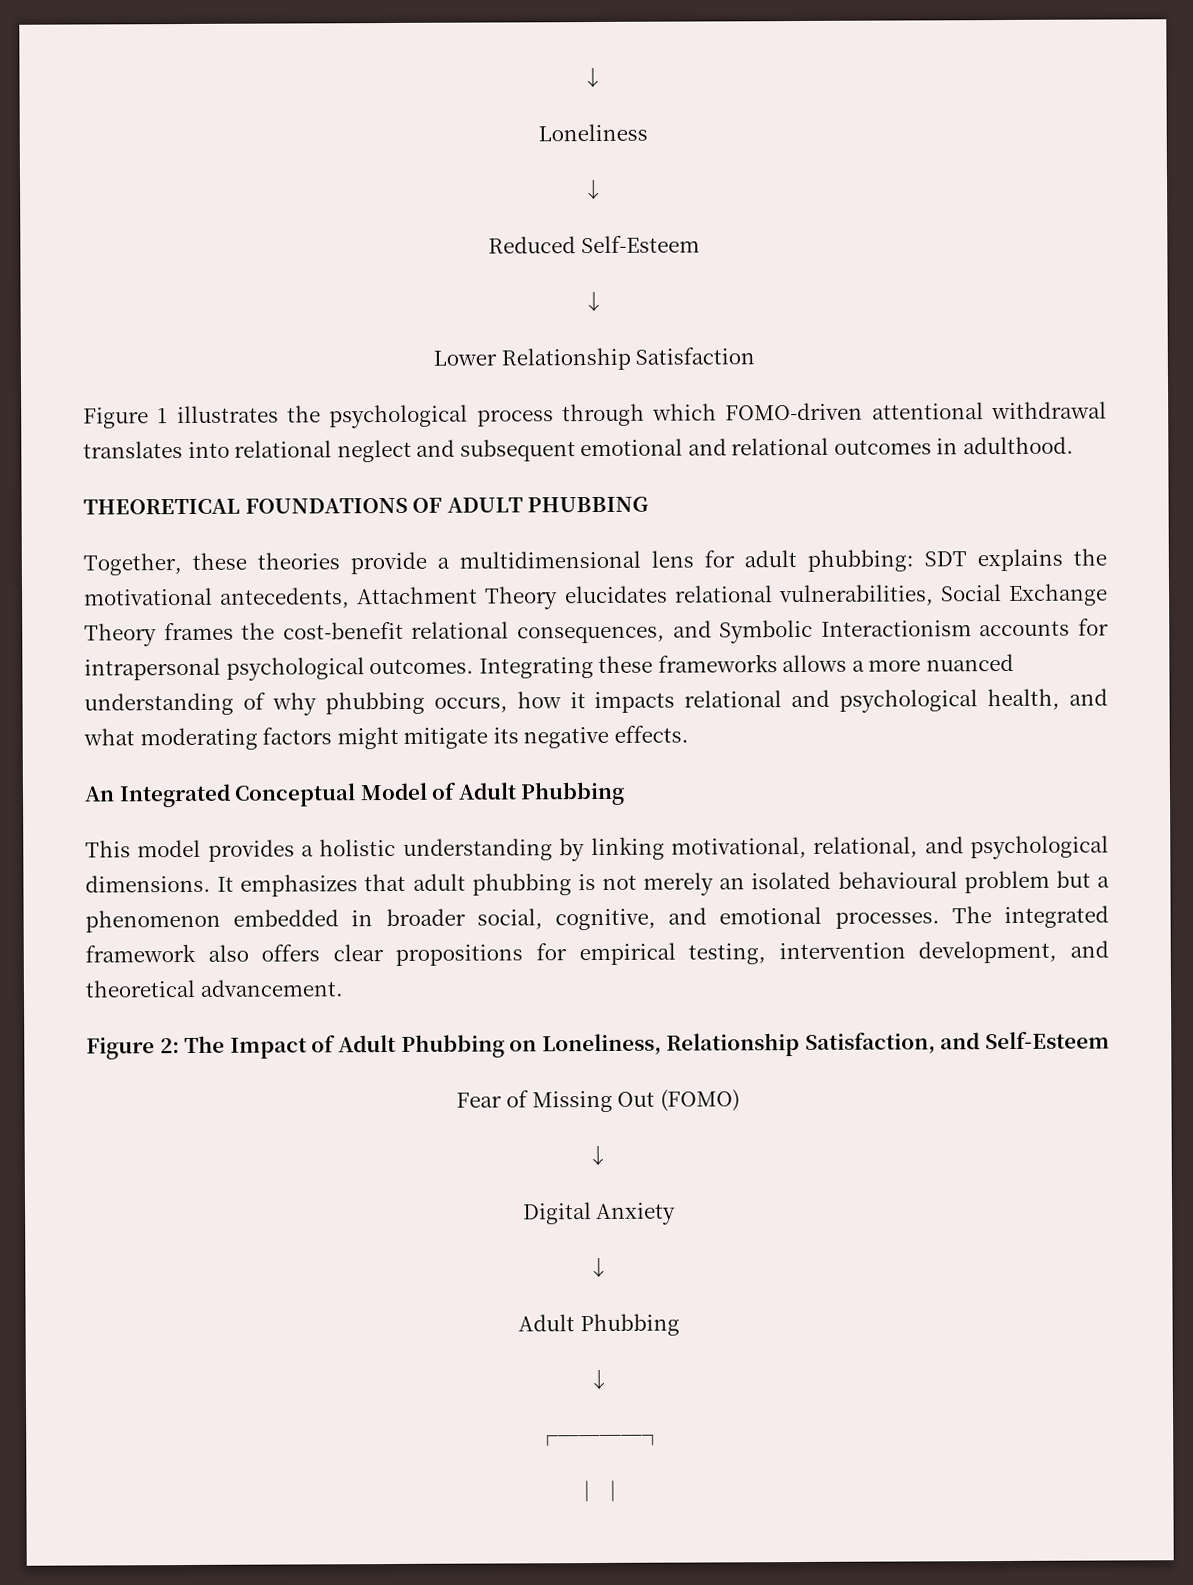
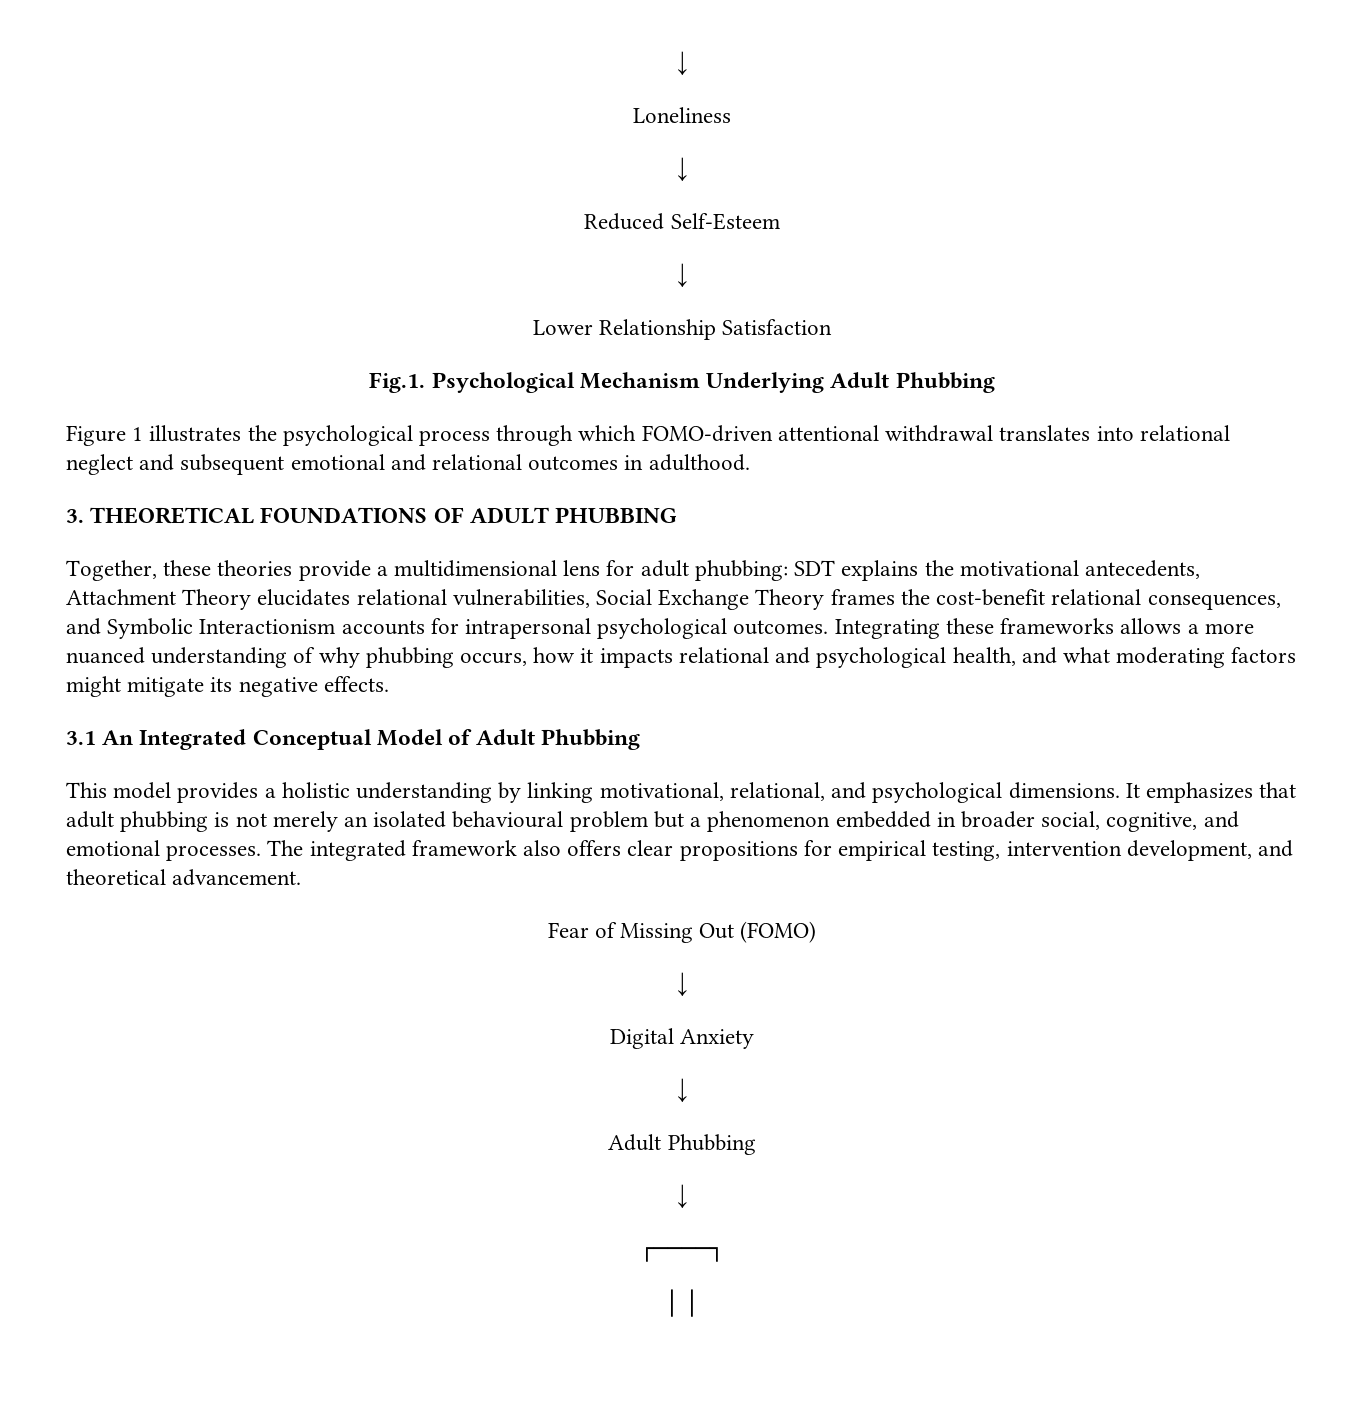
(756, 356) none -> [369,372,995,393] // Fig.1. Psychological Mechanism Underlying Adult Phubbing
(1074, 445) none -> [66,509,84,523] 3.
(689, 734) none -> [66,731,96,745] 3.1
[86,1031,1110,1060] // Figure 2: The Impact of Adult Phubbing on Loneliness, Relationship Satisfaction, and Self-Esteem -> (302, 877) none

